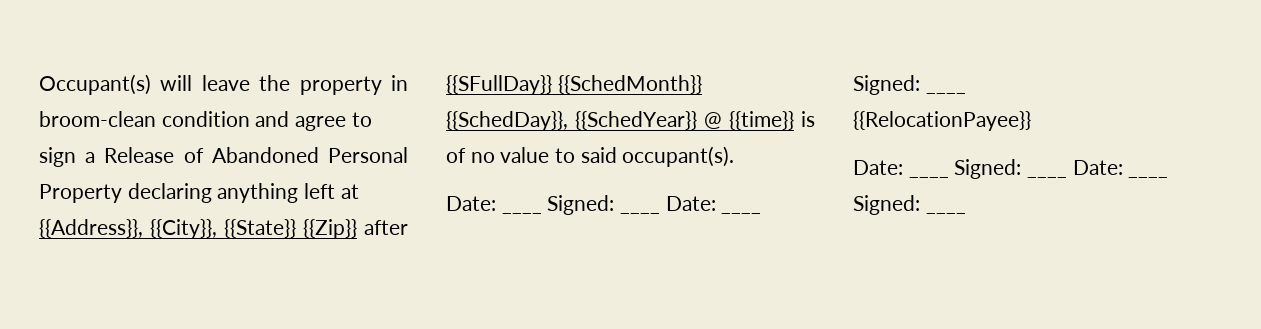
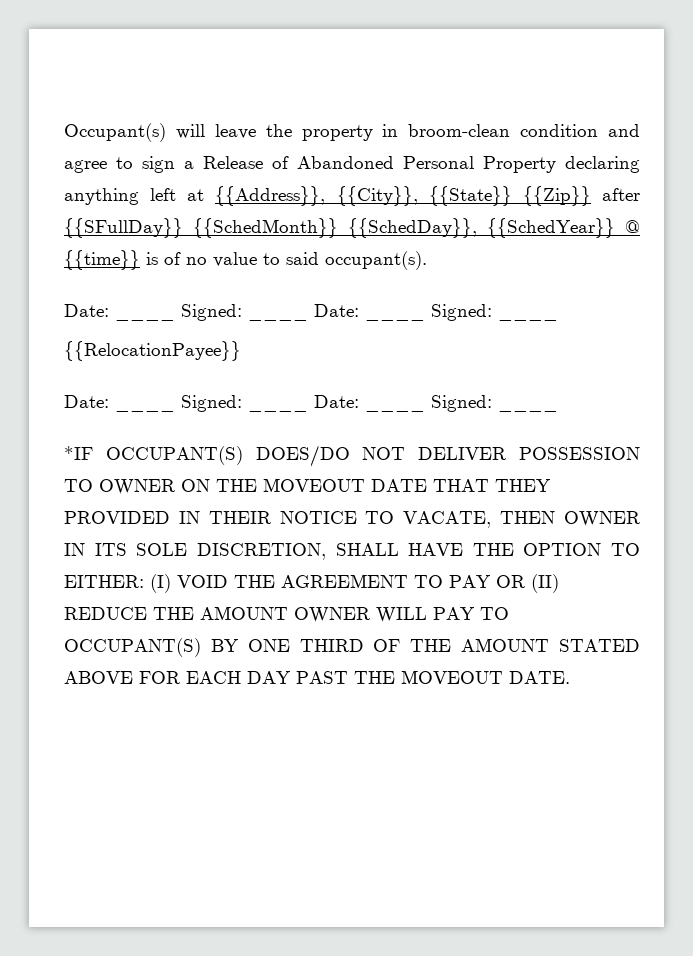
(966, 212) none -> [64,445,640,467] [64,478,551,495] [64,511,640,528] [64,543,640,560] [64,574,559,593] [64,606,509,623] [64,638,640,657] [64,670,570,684] // *IF OCCUPANT(S) DOES/DO NOT DELIVER POSSESSION TO OWNER ON THE MOVEOUT DATE THAT THEY PROVIDED IN THEIR NOTICE TO VACATE, THEN OWNER IN ITS SOLE DISCRETION, SHALL HAVE THE OPTION TO EITHER: (I) VOID THE AGREEMENT TO PAY OR (II) REDUCE THE AMOUNT OWNER WILL PAY TO OCCUPANT(S) BY ONE THIRD OF THE AMOUNT STATED ABOVE FOR EACH DAY PAST THE MOVEOUT DATE.

